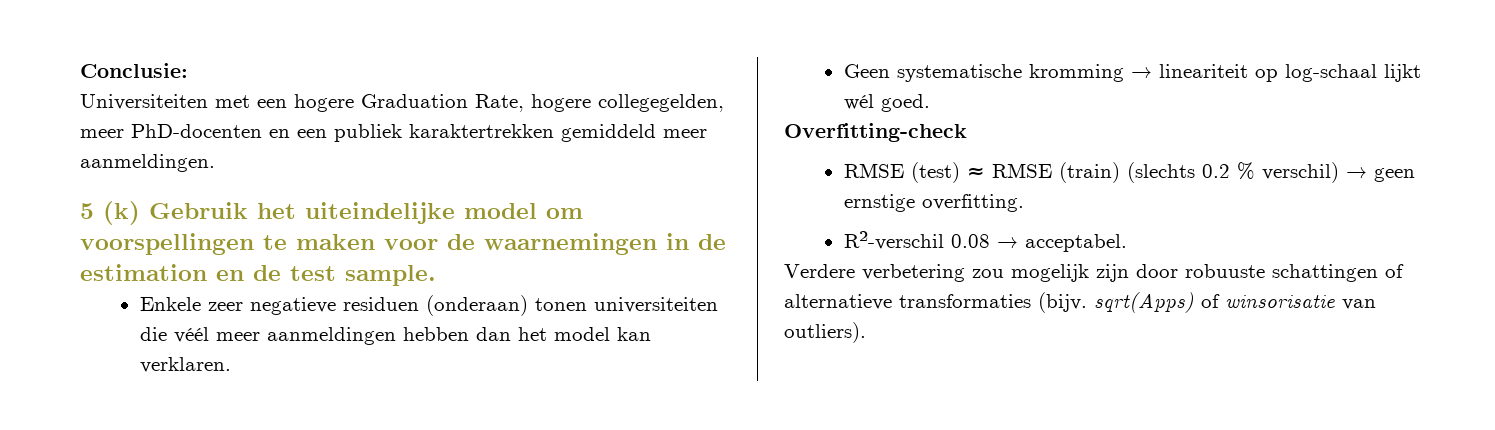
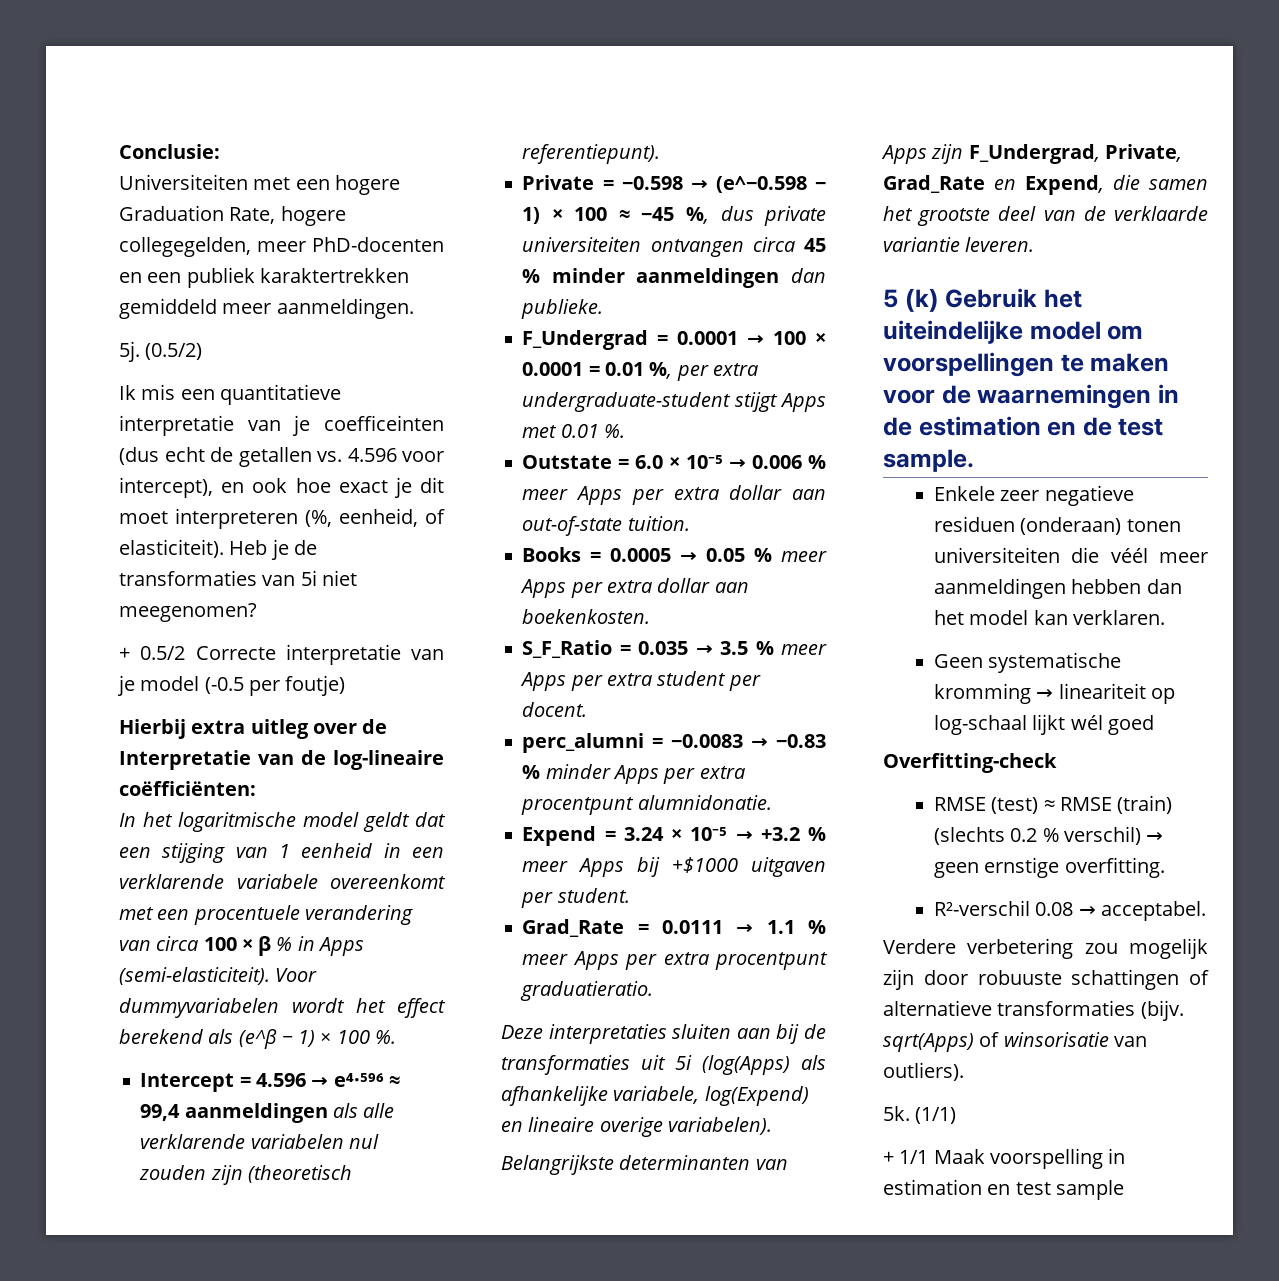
(215, 163) none -> [119,341,203,362] [119,384,341,405] [119,415,444,436] [119,447,444,467] [119,477,444,498] [119,508,445,529] [119,539,317,560] [119,570,357,586] [119,603,257,622] [119,644,444,665] [117,675,346,696] [119,719,388,739] [119,750,444,770] [119,781,256,796] [119,812,446,832] [119,843,444,863] [119,874,446,889] [119,905,413,925] [119,936,364,956] [119,967,318,985] [119,998,446,1018] [119,1029,396,1049] [140,1073,400,1092] [140,1103,395,1123] [140,1134,379,1149] [139,1165,352,1185] [522,144,661,164] [522,175,826,193] [522,206,826,226] [522,237,826,257] [522,268,826,288] [521,299,604,319] [522,330,826,350] [522,362,758,381] [522,392,826,412] [522,424,625,438] [522,455,826,469] [522,485,826,505] [522,516,690,536] [522,547,827,562] [520,578,749,598] [522,609,651,624] [522,640,827,658] [520,671,761,691] [522,702,588,717] [522,733,826,753] [522,764,745,784] [521,795,772,815] [522,826,826,846] [522,857,826,877] [521,888,630,908] [522,919,826,937] [522,951,828,970] [520,981,654,1001] [501,1024,826,1044] [501,1055,826,1075] [501,1086,809,1106] [501,1117,772,1137] [501,1155,788,1175] [881,144,1182,164] [883,175,1208,195] [883,206,1208,226] [883,237,1035,252] // 5j. (0.5/2) // Ik mis een quantitatieve interpretatie van je coefficeinten (dus echt de getallen vs. 4.596 voor intercept), en ook hoe exact je dit moet interpreteren (%, eenheid, of elasticiteit). Heb je de transformaties van 5i niet meegenomen? // + 0.5/2 Correcte interpretatie van je model (-0.5 per foutje) // Hierbij extra uitleg over de Interpretatie van de log-lineaire coëfficiënten: // In het logaritmische model geldt dat een stijging van 1 eenheid in een verklarende variabele overeenkomt met een procentuele verandering van circa 100 × β % in Apps (semi-elasticiteit). Voor dummyvariabelen wordt het effect berekend als (e^β − 1) × 100 %. // Intercept = 4.596 → e⁴·⁵⁹⁶ ≈ 99,4 aanmeldingen als alle verklarende variabelen nul zouden zijn (theoretisch referentiepunt). // Private = −0.598 → (e^−0.598 − 1) × 100 ≈ −45 %, dus private universiteiten ontvangen circa 45 % minder aanmeldingen dan publieke. // F_Undergrad = 0.0001 → 100 × 0.0001 = 0.01 %, per extra undergraduate-student stijgt Apps met 0.01 %. // Outstate = 6.0 × 10⁻⁵ → 0.006 % meer Apps per extra dollar aan out-of-state tuition. // Books = 0.0005 → 0.05 % meer Apps per extra dollar aan boekenkosten. // S_F_Ratio = 0.035 → 3.5 % meer Apps per extra student per docent. // perc_alumni = −0.0083 → −0.83 % minder Apps per extra procentpunt alumnidonatie. // Expend = 3.24 × 10⁻⁵ → +3.2 % meer Apps bij +$1000 uitgaven per student. // Grad_Rate = 0.0111 → 1.1 % meer Apps per extra procentpunt graduatieratio. // Deze interpretaties sluiten aan bij de transformaties uit 5i (log(Apps) als afhankelijke variabele, log(Expend) en lineaire overige variabelen). // Belangrijkste determinanten van Apps zijn F_Undergrad, Private, Grad_Rate en Expend, die samen het grootste deel van de verklaarde variantie leveren.
[880,94,930,112] goed. -> [1107,715,1154,735] goed
(866, 332) none -> [883,1106,957,1124] [883,1148,1126,1169] [883,1179,1124,1200] // 5k. (1/1) // + 1/1 Maak voorspelling in estimation en test sample

